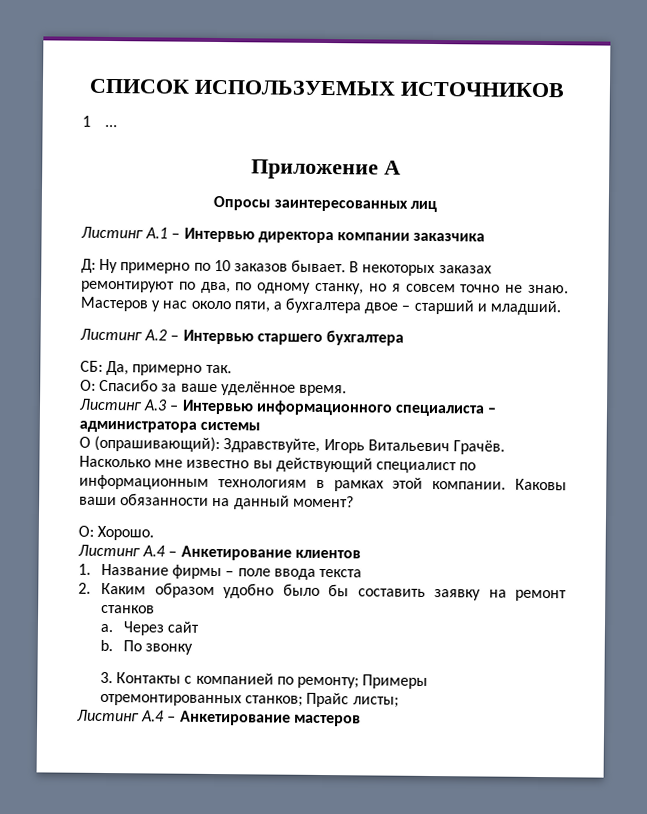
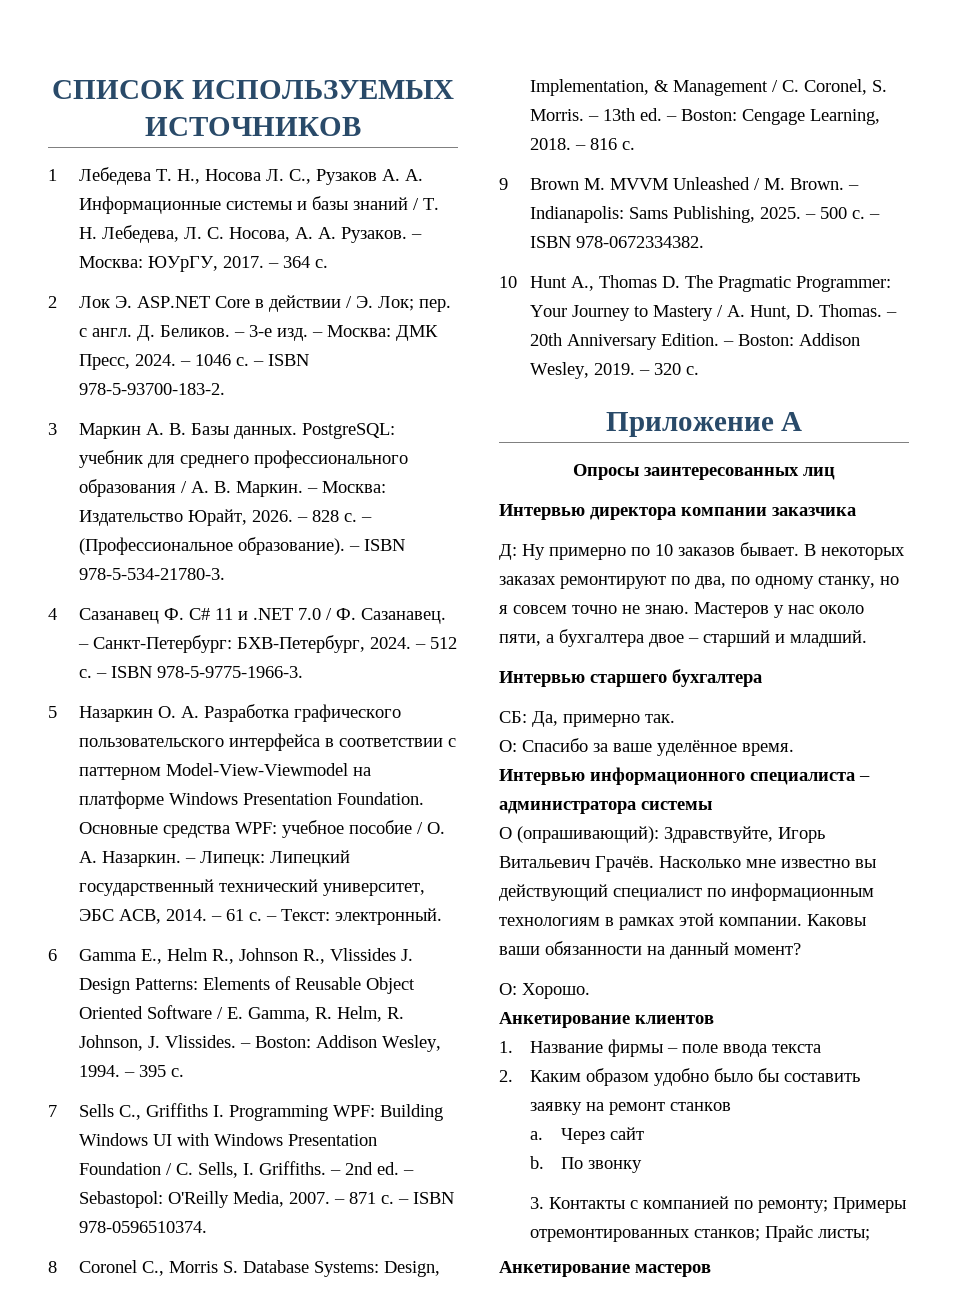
[105,124,118,128] … -> [78,167,423,185] [78,196,439,214] [78,225,422,243] [78,256,328,272] [48,295,451,312] [78,325,438,341] [78,354,309,370] [78,383,225,395] [48,423,395,439] [78,450,408,468] [78,479,386,497] [78,509,372,526] [78,537,405,555] [78,568,225,580] [48,608,446,624] [77,635,457,653] [78,666,303,678] [48,704,401,722] [78,733,456,751] [78,763,371,780] [78,791,424,809] [78,820,445,838] [78,850,350,867] [78,879,425,896] [78,908,442,925] [48,948,413,964] [78,976,415,994] [78,1005,404,1022] [78,1035,441,1052] [78,1065,184,1077] [48,1103,443,1121] [78,1133,377,1146] [78,1161,414,1178] [78,1191,454,1208] [78,1221,207,1233] [48,1260,440,1277] [529,79,887,96] [529,108,880,125] [529,138,635,150] [499,177,859,190] [529,206,880,223] [529,236,704,248] [499,275,891,292] [529,304,897,321] [529,333,860,350] [529,362,699,379] Лебедева Т. Н., Носова Л. С., Рузаков А. А. Информационные системы и базы знаний / Т. Н. Лебедева, Л. С. Носова, А. А. Рузаков. – Москва: ЮУрГУ, 2017. – 364 с. // 2 Лок Э. ASP.NET Core в действии / Э. Лок; пер. с англ. Д. Беликов. – 3-е изд. – Москва: ДМК Пресс, 2024. – 1046 с. – ISBN 978-5-93700-183-2. // 3 Маркин А. В. Базы данных. PostgreSQL: учебник для среднего профессионального образования / А. В. Маркин. – Москва: Издательство Юрайт, 2026. – 828 с. – (Профессиональное образование). – ISBN 978-5-534-21780-3. // 4 Сазанавец Ф. C# 11 и .NET 7.0 / Ф. Сазанавец. – Санкт-Петербург: БХВ-Петербург, 2024. – 512 с. – ISBN 978-5-9775-1966-3. // 5 Назаркин О. А. Разработка графического пользовательского интерфейса в соответствии с паттерном Model-View-Viewmodel на платформе Windows Presentation Foundation. Основные средства WPF: учебное пособие / О. А. Назаркин. – Липецк: Липецкий государственный технический университет, ЭБС АСВ, 2014. – 61 с. – Текст: электронный. // 6 Gamma E., Helm R., Johnson R., Vlissides J. Design Patterns: Elements of Reusable Object Oriented Software / E. Gamma, R. Helm, R. Johnson, J. Vlissides. – Boston: Addison Wesley, 1994. – 395 с. // 7 Sells C., Griffiths I. Programming WPF: Building Windows UI with Windows Presentation Foundation / C. Sells, I. Griffiths. – 2nd ed. – Sebastopol: O'Reilly Media, 2007. – 871 с. – ISBN 978-0596510374. // 8 Coronel C., Morris S. Database Systems: Design, Implementation, & Management / C. Coronel, S. Morris. – 13th ed. – Boston: Cengage Learning, 2018. – 816 с. // 9 Brown M. MVVM Unleashed / M. Brown. – Indianapolis: Sams Publishing, 2025. – 500 с. – ISBN 978-0672334382. // 10 Hunt A., Thomas D. The Pragmatic Programmer: Your Journey to Mastery / A. Hunt, D. Thomas. – 20th Anniversary Edition. – Boston: Addison Wesley, 2019. – 320 с.
[81,226,181,239] Листинг А.1 – -> (835, 473) none
[80,328,180,341] Листинг А.2 – -> (867, 638) none
[79,398,180,411] Листинг А.3 – -> (794, 749) none
[78,544,178,557] Листинг А.4 – -> (590, 991) none
[77,709,177,722] Листинг А.4 – -> (870, 1235) none

